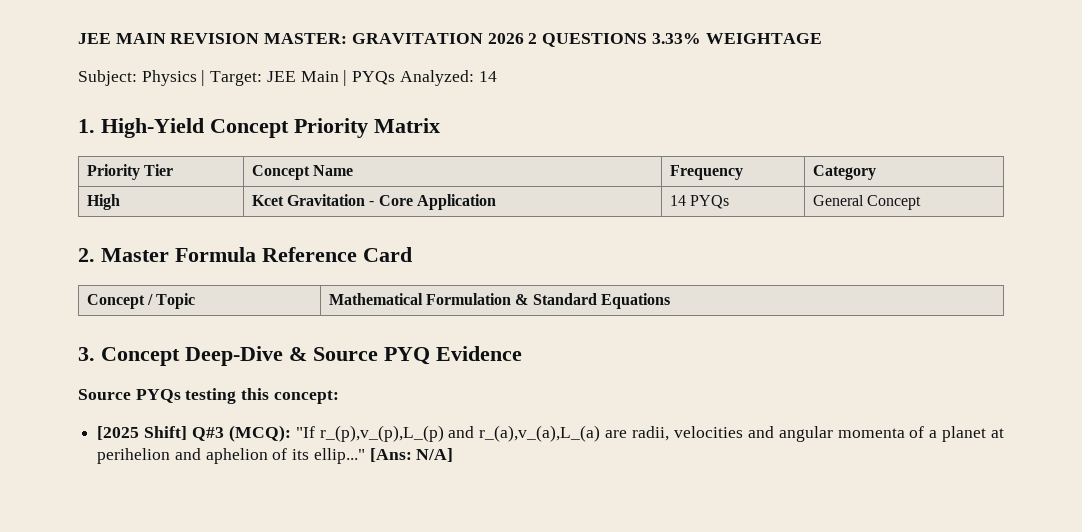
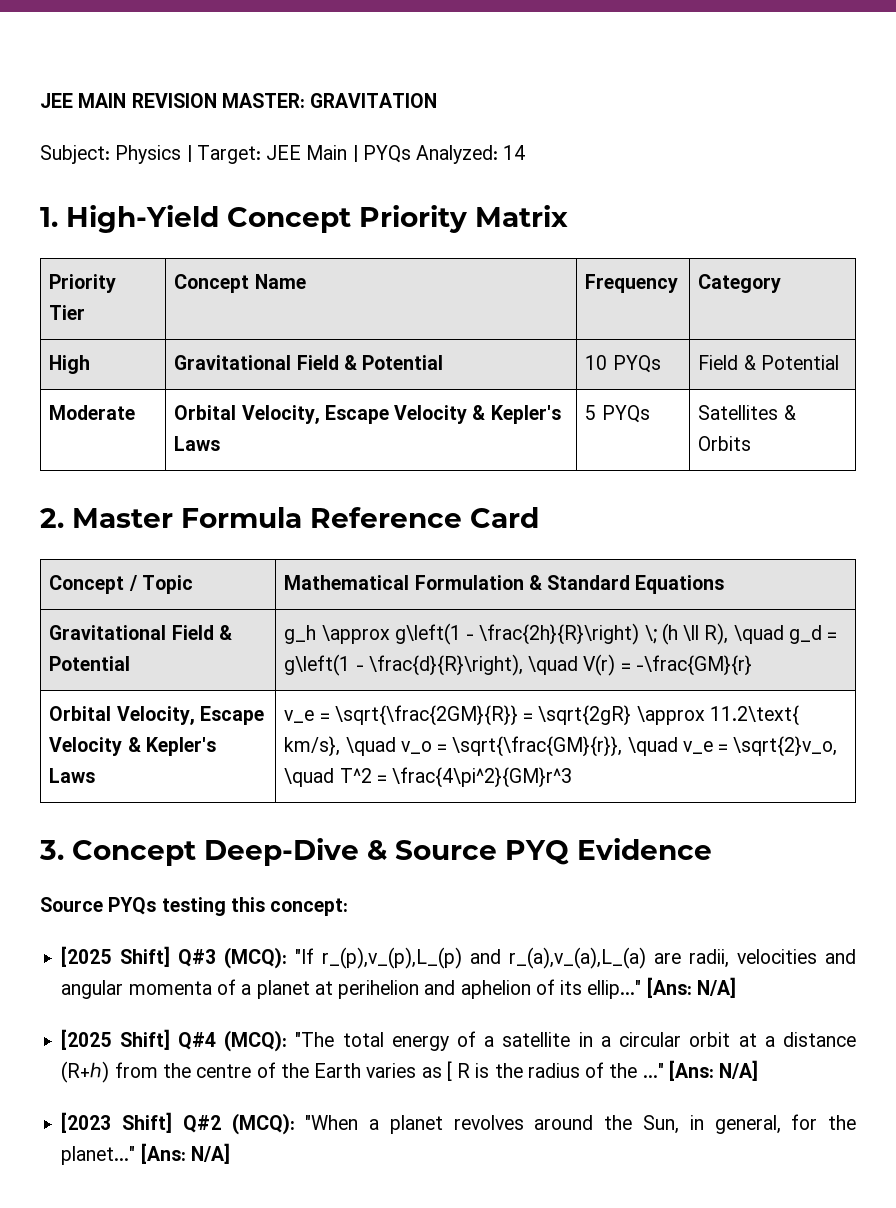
[487,33,822,47] 2026 2 QUESTIONS 3.33% WEIGHTAGE -> (438, 100) none
[251,194,496,210] [669,195,730,209] [812,195,922,210] Kcet Gravitation - Core Application | 14 PYQs | General Concept -> [174,355,444,370] [585,355,661,373] [698,355,839,370] [49,405,136,420] [174,405,561,424] [174,436,221,451] [585,405,650,423] [698,405,796,420] [698,436,752,451] Gravitational Field & Potential | 10 PYQs | Field & Potential // Moderate | Orbital Velocity, Escape Velocity & Kepler's Laws | 5 PYQs | Satellites & Orbits
(670, 301) none -> [49,625,232,640] [49,656,131,671] [284,623,838,645] [284,654,752,676] [49,706,264,725] [49,737,216,756] [49,768,96,783] [284,705,799,726] [284,736,838,757] [284,767,573,788] // Gravitational Field & Potential | g_h \approx g\left(1 - \frac{2h}{R}\right) \; (h \ll R), \quad g_d = g\left(1 - \frac{d}{R}\right), \quad V(r) = -\frac{GM}{r} // Orbital Velocity, Escape Velocity & Kepler's Laws | v_e = \sqrt{\frac{2GM}{R}} = \sqrt{2gR} \approx 11.2\text{ km/s}, \quad v_o = \sqrt{\frac{GM}{r}}, \quad v_e = \sqrt{2}v_o, \quad T^2 = \frac{4\pi^2}{GM}r^3
(454, 455) none -> [61,1029,856,1052] [61,1060,759,1083] [61,1112,856,1135] [61,1143,230,1165] // [2025 Shift] Q#4 (MCQ): "The total energy of a satellite in a circular orbit at a distance (R+ℎ) from the centre of the Earth varies as [ R is the radius of the ..." [Ans: N/A] // [2023 Shift] Q#2 (MCQ): "When a planet revolves around the Sun, in general, for the planet..." [Ans: N/A]

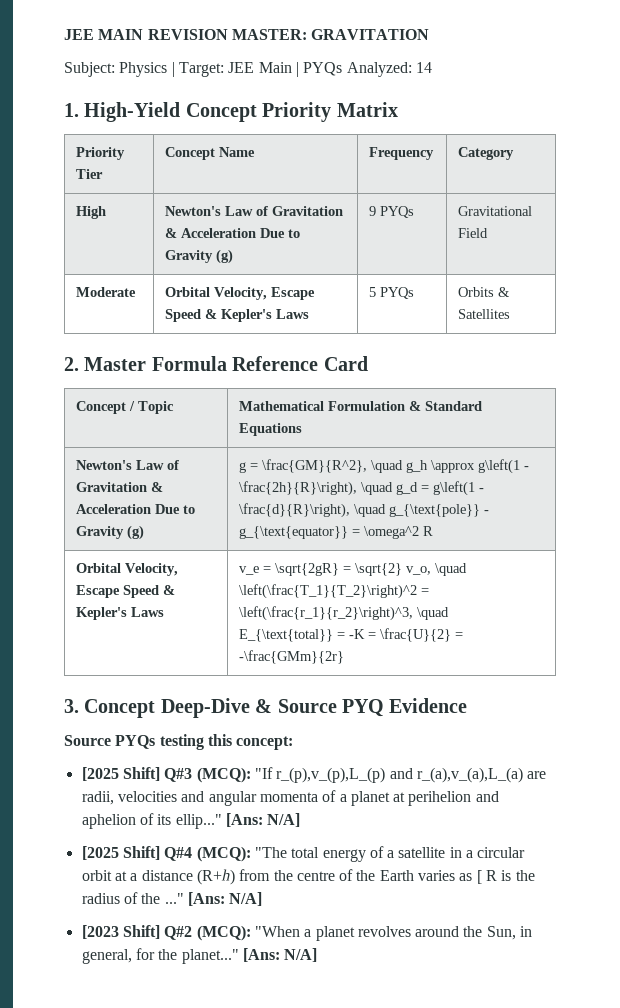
[174,355,444,370] [585,355,661,373] [698,355,839,370] Gravitational Field & Potential | 10 PYQs | Field & Potential -> [164,206,343,216] [164,228,300,238] [164,249,233,264] [368,206,414,218] [457,206,532,216] [457,228,488,238] Newton's Law of Gravitation & Acceleration Due to Gravity (g) | 9 PYQs | Gravitational Field
[394,405,468,424] Velocity -> [164,309,201,322] Speed
(650, 414) none -> [457,287,510,297] Orbits &
[783,405,796,420] [698,436,752,451] & Orbits -> (510, 314) none
[49,625,232,640] [49,656,131,671] [284,623,729,645] Gravitational Field & Potential | g_h \approx g\left(1 - \frac{2h}{R}\right) \; (h \ll R), -> [75,460,179,470] [75,482,163,492] [75,504,195,514] [75,525,144,540] [238,459,529,474] [238,481,357,496] Newton's Law of Gravitation & Acceleration Due to Gravity (g) | g = \frac{GM}{R^2}, \quad g_h \approx g\left(1 - \frac{2h}{R}\right),
[583,654,752,676] [49,706,264,725] [49,737,123,756] V(r) = -\frac{GM}{r} // Orbital Velocity, Escape Velocity -> [388,504,489,517] [238,526,433,539] [75,563,178,576] [75,585,159,598] g_{\text{pole}} - g_{\text{equator}} = \omega^2 R // Orbital Velocity, Escape Speed
[334,705,799,726] [284,736,838,757] [284,767,573,788] \sqrt{\frac{2GM}{R}} = \sqrt{2gR} \approx 11.2\text{ km/s}, \quad v_o = \sqrt{\frac{GM}{r}}, \quad v_e = \sqrt{2}v_o, \quad T^2 = \frac{4\pi^2}{GM}r^3 -> [274,563,467,576] [238,584,429,599] [238,606,449,621] [238,628,463,642] [238,650,344,664] \sqrt{2gR} = \sqrt{2} v_o, \quad \left(\frac{T_1}{T_2}\right)^2 = \left(\frac{r_1}{r_2}\right)^3, \quad E_{\text{total}} = -K = \frac{U}{2} = -\frac{GMm}{2r}

